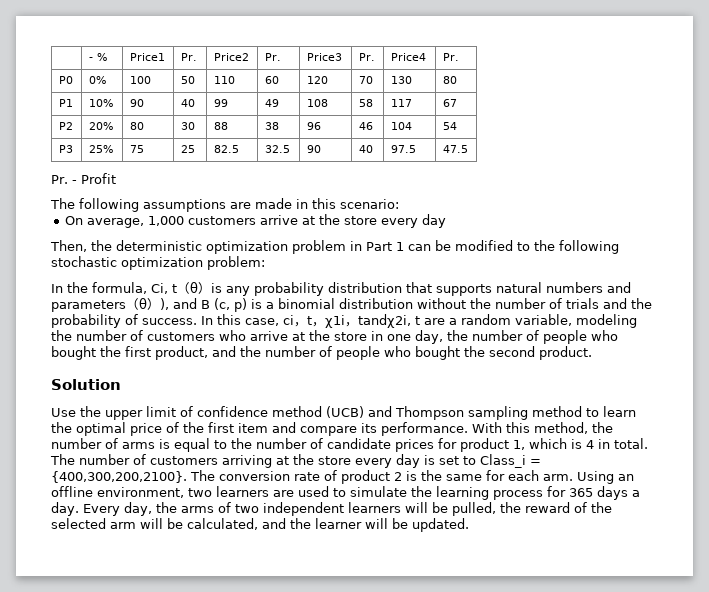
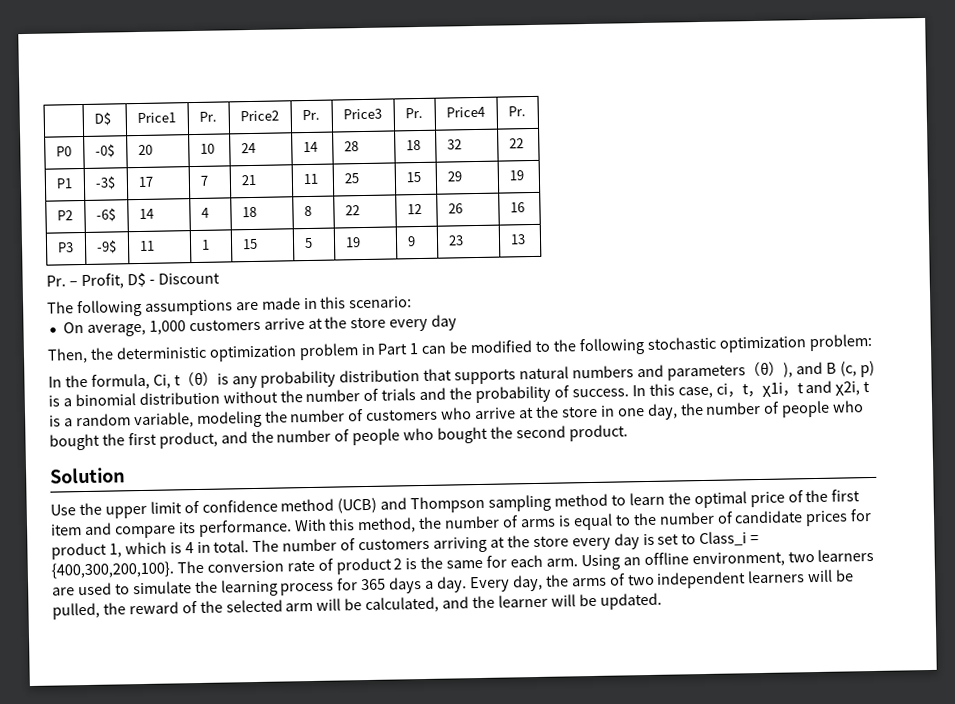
[88,53,107,61] | - % -> [93,112,111,126] | D$
[88,76,106,84] [129,76,151,84] [180,76,195,84] [213,76,235,84] [264,76,279,84] [306,76,328,84] [358,76,373,84] [390,76,412,84] [442,76,457,84] [58,99,73,107] [88,99,113,107] [129,99,144,107] [180,99,195,107] [213,99,228,107] [264,99,279,107] [306,99,328,107] [358,99,373,107] [390,99,412,107] [442,99,457,107] [58,122,73,130] [88,122,113,130] [129,122,144,130] [180,122,195,130] [213,122,228,130] [264,122,279,130] [306,122,321,130] [358,122,373,130] [390,122,412,130] [442,122,457,130] [58,145,73,153] [88,145,113,153] [129,145,144,153] [180,145,195,153] [213,145,239,153] [264,145,290,153] [306,145,321,153] [358,145,373,153] [390,145,416,153] [442,145,468,153] [51,173,116,184] 0% | 100 | 50 | 110 | 60 | 120 | 70 | 130 | 80 // P1 | 10% | 90 | 40 | 99 | 49 | 108 | 58 | 117 | 67 // P2 | 20% | 80 | 30 | 88 | 38 | 96 | 46 | 104 | 54 // P3 | 25% | 75 | 25 | 82.5 | 32.5 | 90 | 40 | 97.5 | 47.5 // Pr. - Profit -> [94,144,115,158] [137,144,153,156] [199,143,215,154] [240,142,256,154] [302,141,318,153] [343,141,359,152] [405,139,421,151] [446,139,462,150] [508,138,524,149] [55,178,73,189] [94,176,116,190] [137,176,154,188] [199,175,208,186] [240,174,256,186] [302,173,318,185] [343,173,359,184] [405,171,421,183] [446,171,462,182] [508,170,524,181] [56,210,73,221] [95,208,116,222] [138,208,154,220] [200,207,209,218] [241,206,257,218] [303,205,312,217] [344,205,360,216] [406,203,422,215] [447,203,463,214] [509,202,525,213] [56,242,74,253] [95,240,117,254] [138,240,155,252] [200,239,210,250] [241,238,258,250] [303,237,313,249] [344,237,361,248] [406,236,416,247] [447,235,464,246] [509,234,526,245] [46,272,220,290] -0$ | 20 | 10 | 24 | 14 | 28 | 18 | 32 | 22 // P1 | -3$ | 17 | 7 | 21 | 11 | 25 | 15 | 29 | 19 // P2 | -6$ | 14 | 4 | 18 | 8 | 22 | 12 | 26 | 16 // P3 | -9$ | 11 | 1 | 15 | 5 | 19 | 9 | 23 | 13 // Pr. – Profit, D$ - Discount
[358,314,445,328] tandχ2i, t are -> [796,380,871,397] [49,415,61,427] t and χ2i, t is
[51,471,187,483] {400,300,200,2100}. -> [51,561,174,579] {400,300,200,100}.

